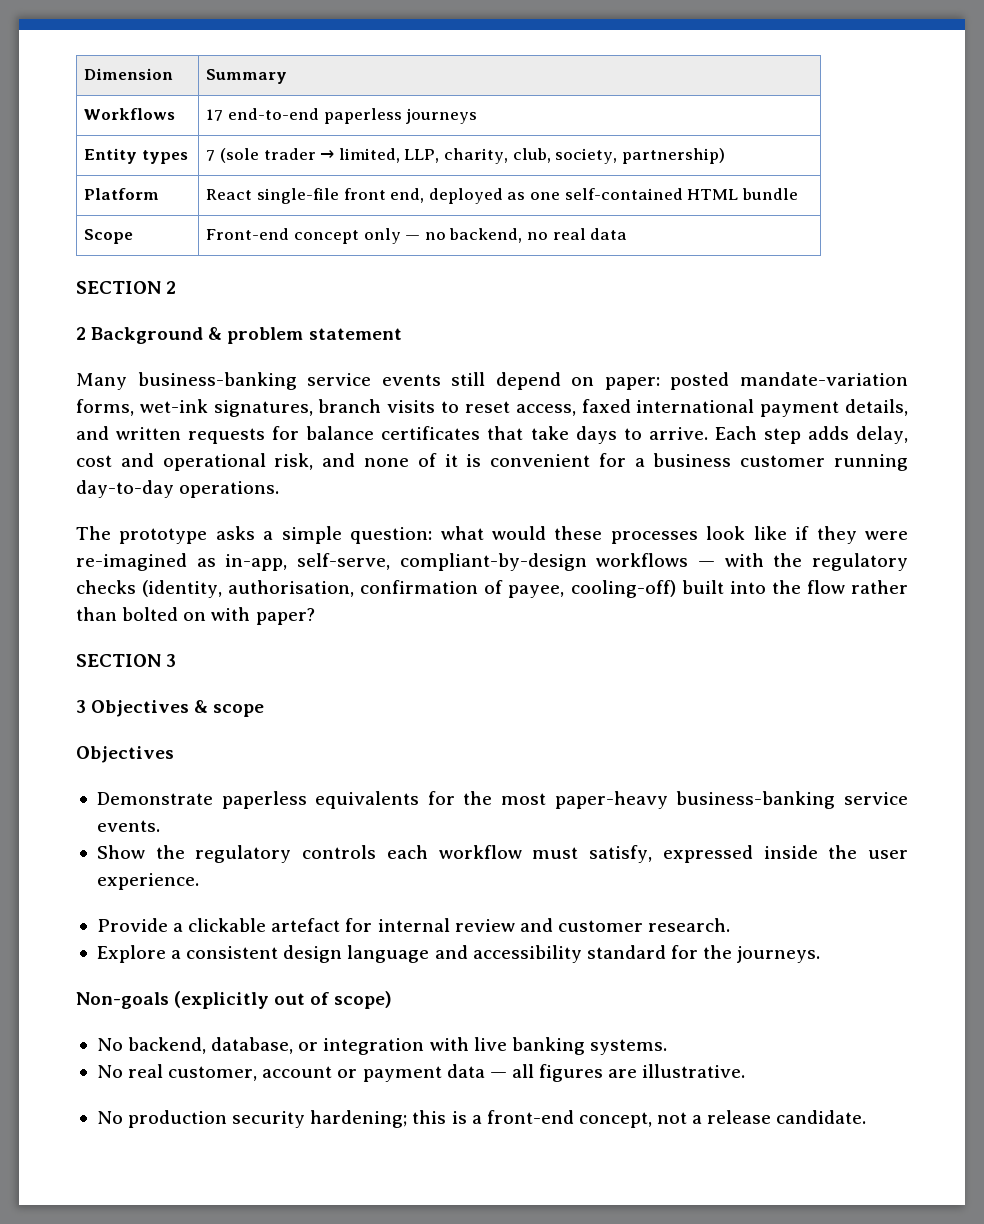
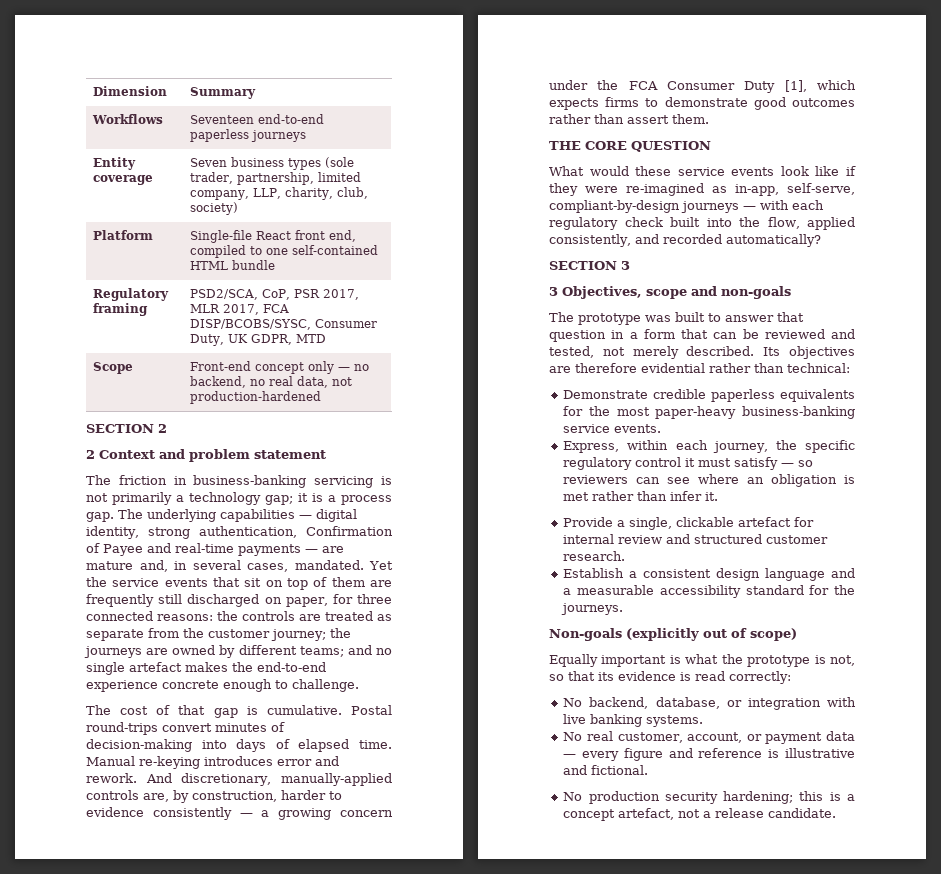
[206,109,224,121] 17 -> [189,115,254,124] Seventeen
[142,150,189,164] [206,148,400,163] types | 7 (sole trader → limited, -> [92,175,153,185] [189,157,354,170] [189,172,361,185] [189,190,249,200] coverage | Seven business types (sole trader, partnership, limited company,
[555,148,725,164] society, partnership) -> [189,202,238,215] society)
[206,188,798,204] React single-file front end, deployed as one self-contained HTML bundle -> [189,230,356,243] [189,245,378,258] [189,260,275,270] [92,288,169,301] [92,303,148,316] [189,289,359,300] [189,304,289,315] [189,319,377,330] [189,334,326,346] Single-file React front end, compiled to one self-contained HTML bundle // Regulatory framing | PSD2/SCA, CoP, PSR 2017, MLR 2017, FCA DISP/BCOBS/SYSC, Consumer Duty, UK GDPR, MTD
[590,228,628,240] data -> [296,376,352,388] [189,391,321,404] data, not production-hardened
[91,327,223,344] Background & -> [99,449,185,459] Context and
[76,372,908,390] [76,399,909,417] [76,426,908,444] [76,453,909,471] [76,480,280,498] [76,526,698,544] Many business-banking service events still depend on paper: posted mandate-variation forms, wet-ink signatures, branch visits to reset access, faxed international payment details, and written requests for balance certificates that take days to arrive. Each step adds delay, cost and operational risk, and none of it is convenient for a business customer running day-to-day operations. // The prototype asks a simple question: what would these processes -> [86,475,392,488] [86,492,392,505] [86,509,357,522] [86,526,393,539] [86,543,344,556] [86,560,394,572] [86,577,393,590] [86,594,392,607] [86,611,392,621] [86,628,351,641] [84,645,392,658] [86,662,326,675] [86,679,359,692] [86,705,392,718] [86,722,285,735] [86,739,392,752] [86,756,339,769] [86,773,392,786] [86,790,342,803] [86,807,394,820] [549,80,856,93] [549,97,855,110] [549,114,709,124] [549,141,711,152] [549,166,775,176] The friction in business-banking servicing is not primarily a technology gap; it is a process gap. The underlying capabilities — digital identity, strong authentication, Confirmation of Payee and real-time payments — are mature and, in several cases, mandated. Yet the service events that sit on top of them are frequently still discharged on paper, for three connected reasons: the controls are treated as separate from the customer journey; the journeys are owned by different teams; and no single artefact makes the end-to-end experience concrete enough to challenge. // The cost of that gap is cumulative. Postal round-trips convert minutes of decision-making into days of elapsed time. Manual re-keying introduces error and rework. And discretionary, manually-applied controls are, by construction, harder to evidence consistently — a growing concern under the FCA Consumer Duty [1], which expects firms to demonstrate good outcomes rather than assert them. // THE CORE QUESTION // What would these service events
[596,553,689,567] workflows -> [681,201,739,213] journeys
[773,553,908,571] [76,580,909,598] [76,607,315,625] the regulatory checks (identity, authorisation, confirmation of payee, cooling-off) built into the flow rather than bolted on with paper? -> [792,200,824,210] [549,217,855,230] [549,234,821,247] each regulatory check built into the flow, applied consistently, and recorded automatically?
[91,700,209,717] Objectives & -> [562,286,642,299] Objectives,
[76,746,174,763] // Objectives -> [691,286,791,299] [549,312,804,325] [549,329,855,342] [549,346,855,359] [549,363,850,373] and non-goals // The prototype was built to answer that question in a form that can be reviewed and tested, not merely described. Its objectives are therefore evidential rather than technical:
(213, 798) none -> [653,389,707,399] credible
[96,845,909,863] [96,873,199,890] Show the regulatory controls each workflow must satisfy, expressed inside the user experience. -> [563,440,855,453] [563,457,814,470] [563,474,855,487] [563,491,719,501] Express, within each journey, the specific regulatory control it must satisfy — so reviewers can see where an obligation is met rather than infer it.
(184, 927) none -> [629,517,673,530] single,
(553, 925) none -> [694,534,763,544] structured
[96,945,166,963] Explore -> [563,568,625,578] Establish
(468, 952) none -> [563,585,655,595] a measurable
(392, 1000) none -> [549,654,855,667] [549,671,791,684] // Equally important is what the prototype is not, so that its evidence is read correctly:
[262,1066,333,1078] account -> [687,732,743,743] account,
[511,1064,746,1082] all figures are illustrative. -> [582,748,855,761] [563,765,649,775] every figure and reference is illustrative and fictional.
[486,1110,652,1128] front-end concept, -> [563,808,675,821] concept artefact,

